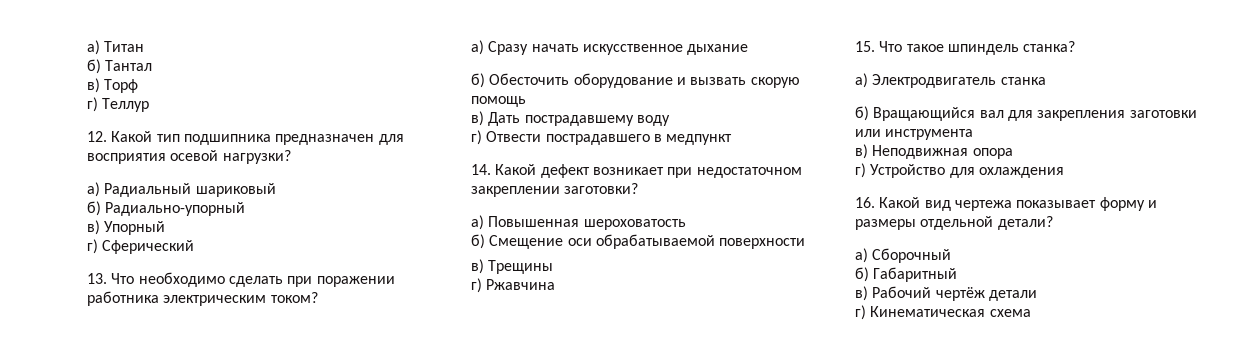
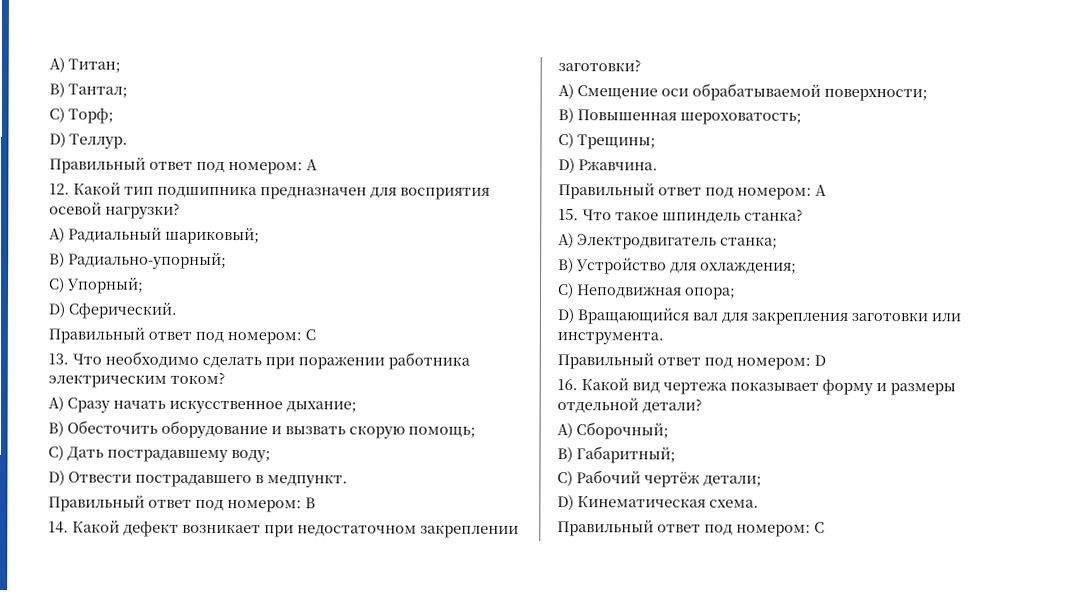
[87,40,145,55] [87,59,153,74] [87,78,139,93] [87,97,150,112] а) Титан // б) Тантал // в) Торф // г) Теллур -> [49,57,121,73] [49,82,128,98] [49,107,114,124] [49,132,128,149] [49,157,318,175] A) Титан; // B) Тантал; // C) Торф; // D) Теллур. // Правильный ответ под номером: A
[87,182,276,197] [87,201,246,216] [87,220,166,235] [87,239,195,254] а) Радиальный шариковый // б) Радиально-упорный // в) Упорный // г) Сферический -> [49,227,260,245] [49,252,227,270] [49,277,144,294] [48,302,177,319] [48,327,316,345] A) Радиальный шариковый; // B) Радиально-упорный; // C) Упорный; // D) Сферический. // Правильный ответ под номером: C
[471,40,484,55] а) -> [48,396,64,412] A)
[687,44,749,55] [471,73,485,88] дыхание // б) -> [286,401,357,413] [48,421,64,437] дыхание; // B)
[471,96,526,107] [471,111,670,126] [471,130,733,145] помощь // в) Дать пострадавшему воду // г) Отвести пострадавшего в медпункт -> [408,426,476,438] [48,445,271,463] [48,470,348,488] [48,495,316,513] помощь; // C) Дать пострадавшему воду; // D) Отвести пострадавшего в медпункт. // Правильный ответ под номером: B
[471,215,686,230] [471,234,806,249] [471,259,554,274] [471,278,556,293] а) Повышенная шероховатость // б) Смещение оси обрабатываемой поверхности // в) Трещины // г) Ржавчина -> [558,83,928,102] [558,108,802,125] [558,133,656,150] [558,158,658,174] [558,183,827,200] A) Смещение оси обрабатываемой поверхности; // B) Повышенная шероховатость; // C) Трещины; // D) Ржавчина. // Правильный ответ под номером: A
[855,73,1046,88] [855,106,869,121] а) Электродвигатель станка // б) -> [558,233,778,250] [558,258,797,275] [557,283,736,300] [557,308,574,324] A) Электродвигатель станка; // B) Устройство для охлаждения; // C) Неподвижная опора; // D)
[885,129,974,140] [855,144,1013,159] [855,163,1064,178] инструмента // в) Неподвижная опора // г) Устройство для охлаждения -> [557,332,664,345] [557,353,826,370] инструмента. // Правильный ответ под номером: D
[855,248,952,263] [855,267,958,282] [855,286,1037,301] [855,305,1031,320] а) Сборочный // б) Габаритный // в) Рабочий чертёж детали // г) Кинематическая схема -> [557,422,669,440] [557,446,676,464] [557,470,762,488] [557,495,759,511] [557,520,825,537] A) Сборочный; // B) Габаритный; // C) Рабочий чертёж детали; // D) Кинематическая схема. // Правильный ответ под номером: C

